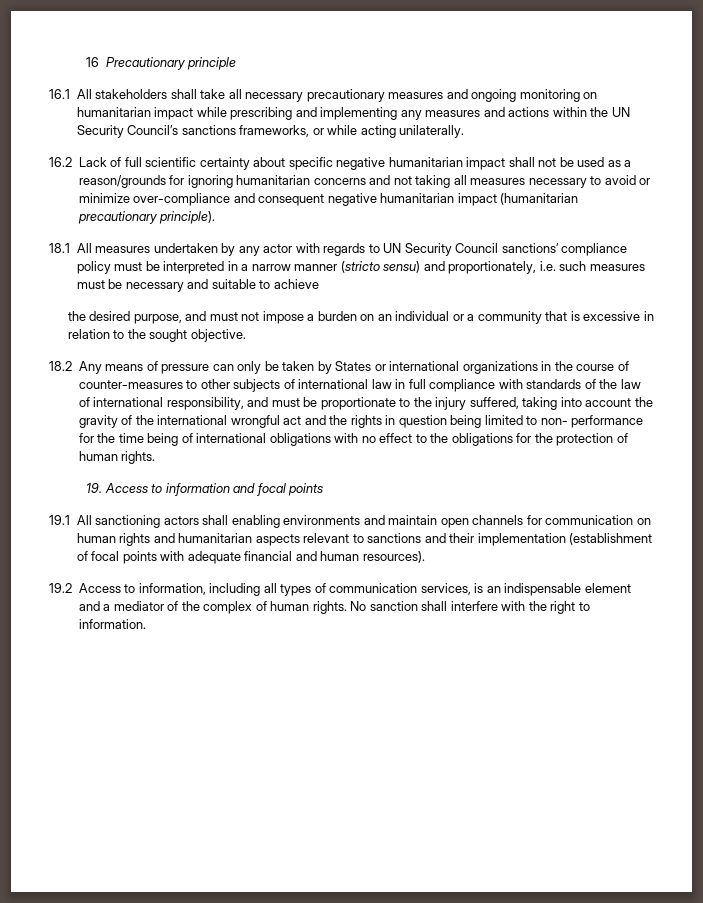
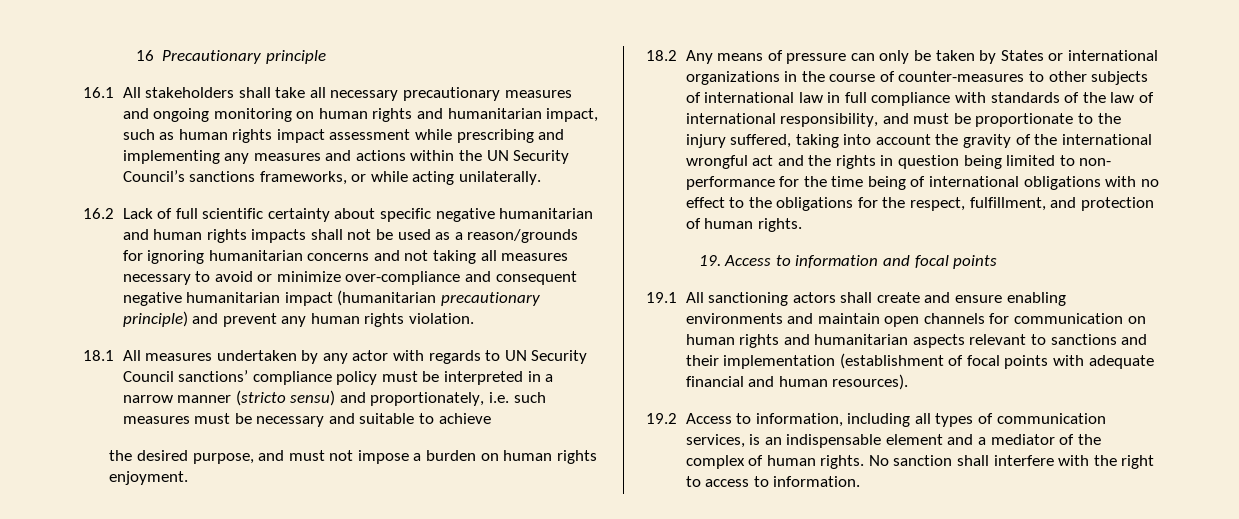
[76,107,194,120] humanitarian impact -> [318,108,599,122] [122,129,411,143] human rights and humanitarian impact, such as human rights impact assessment
[466,157,506,170] impact -> [122,229,307,243] and human rights impacts
[159,211,216,224] principle). -> [122,311,475,327] principle) and prevent any human rights violation.
[377,311,654,324] [67,329,246,342] an individual or a community that is excessive in relation to the sought objective. -> [503,450,597,464] [109,471,189,485] human rights enjoyment.
(553, 438) none -> [910,197,1077,211] respect, fulfillment, and
(229, 520) none -> [876,292,1003,303] create and ensure
(590, 606) none -> [705,476,769,487] access to

